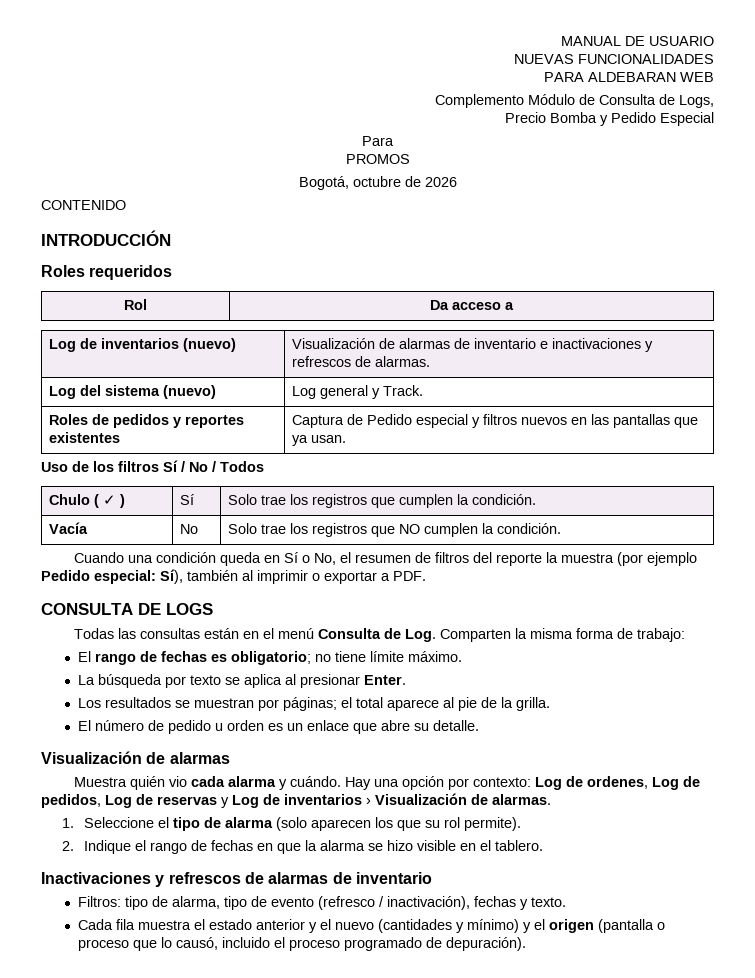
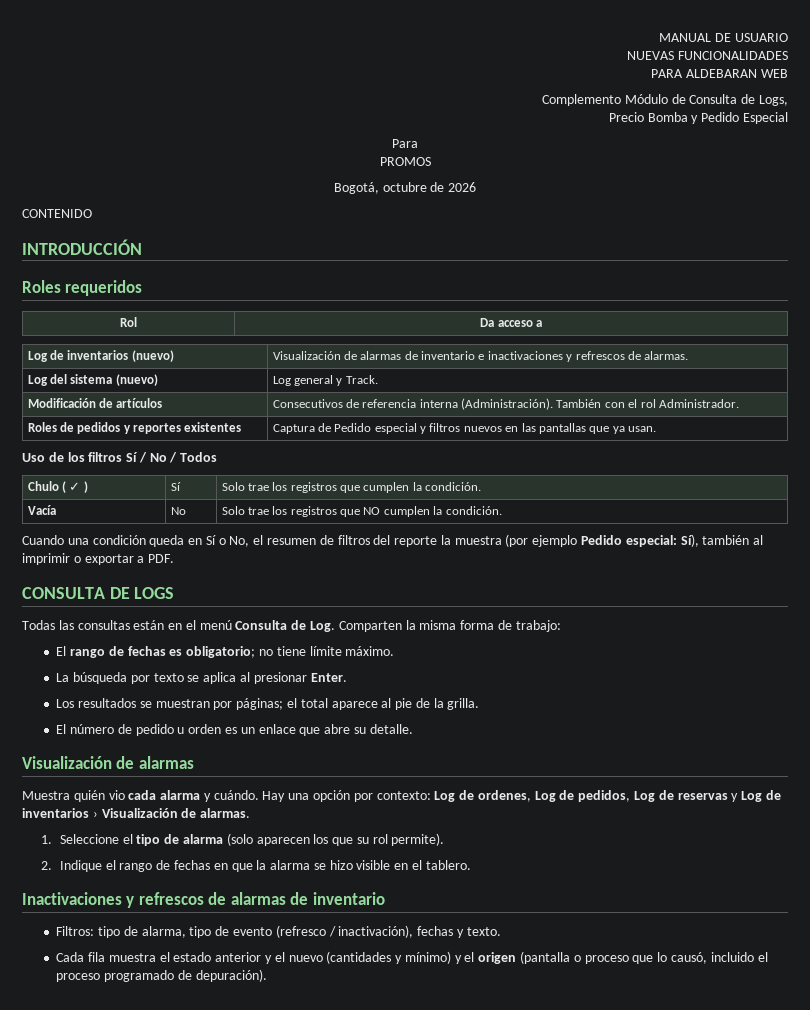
(423, 390) none -> [27,398,163,408] [272,398,739,410] // Modificación de artículos | Consecutivos de referencia interna (Administración). También con el rol Administrador.

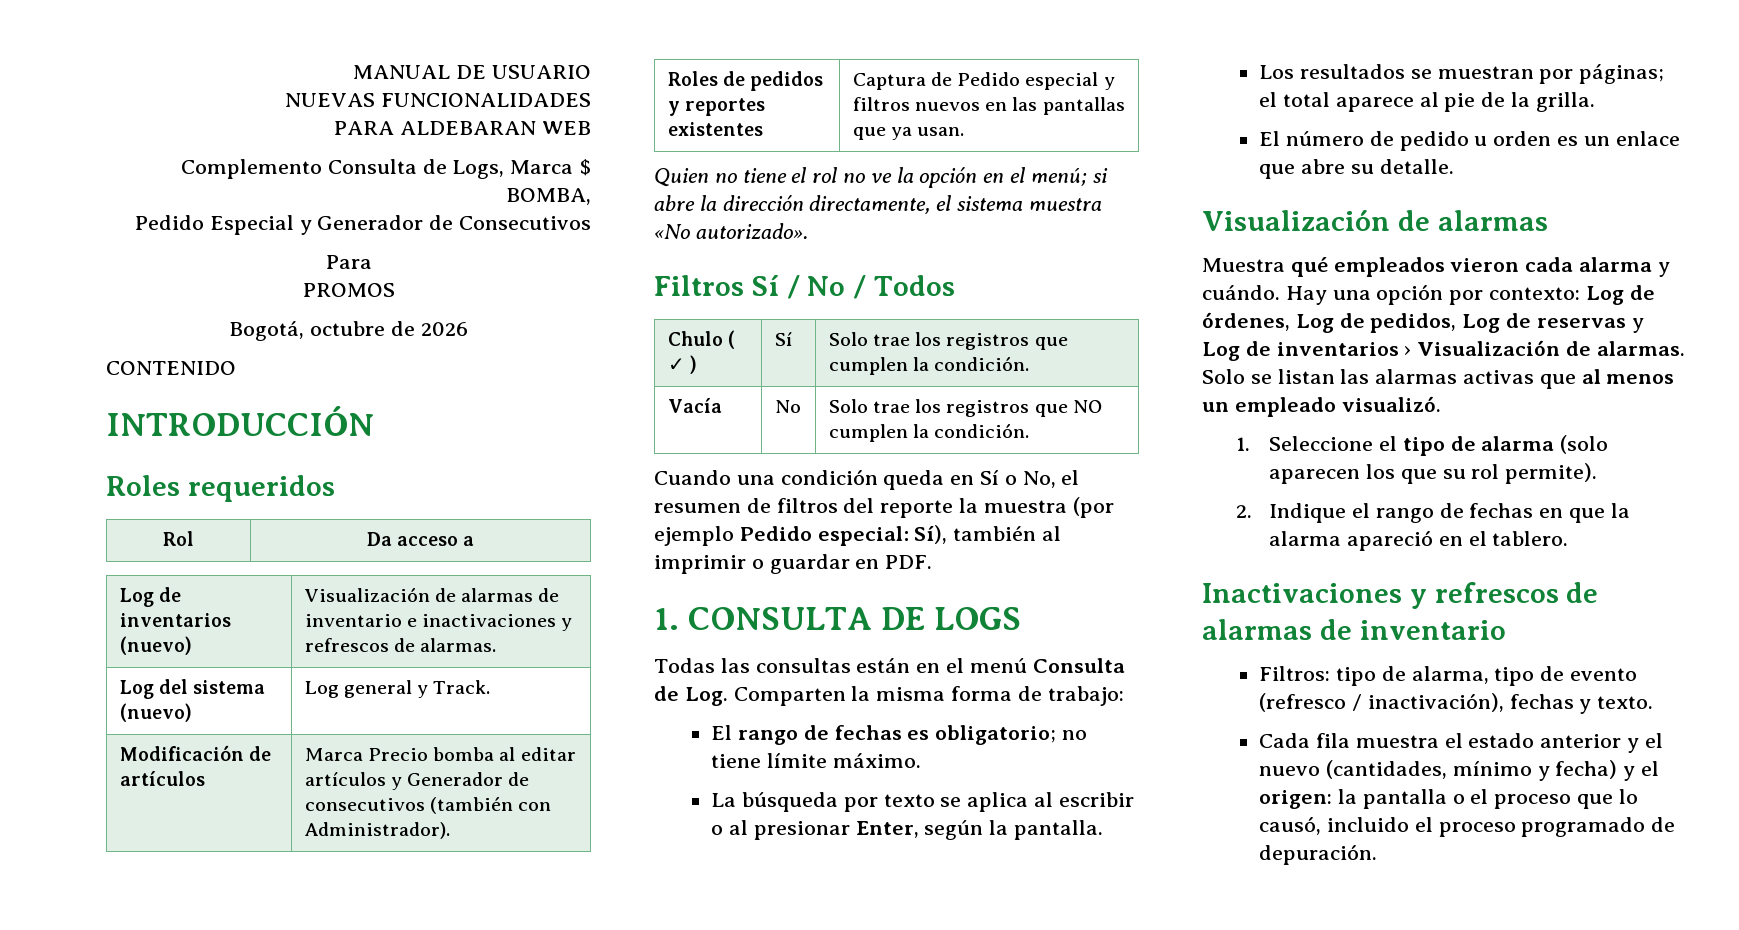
[624,94,686,104] Módulo de -> (322, 169) none
[608,112,699,124] // Precio Bomba y -> [510,159,591,176] [506,188,591,205] Marca $ BOMBA, //
(788, 118) none -> [299,215,591,235] y Generador de Consecutivos
[272,398,739,410] Consecutivos de referencia interna (Administración). También con el rol Administrador. -> [304,747,576,761] [304,772,530,790] [304,797,552,814] [304,822,450,839] Marca Precio bomba al editar artículos y Generador de consecutivos (también con Administrador).
[22,452,123,462] Uso de los filtros -> [654,167,1108,188] [654,195,1102,214] [654,223,808,239] [654,275,744,296] Quien no tiene el rol no ve la opción en el menú; si abre la dirección directamente, el sistema muestra «No autorizado». // Filtros
[84,554,145,565] exportar a -> [769,554,880,574] guardar en
(175, 558) none -> [654,608,679,630] 1.
[253,672,347,684] presionar Enter. -> [1058,792,1134,807] [711,820,1104,840] escribir o al presionar Enter, según la pantalla.
[73,790,125,802] quién vio -> [1290,257,1520,277] qué empleados vieron
[477,790,531,802] ordenes, -> [1202,312,1290,331] órdenes,
(251, 813) none -> [1202,369,1675,389] [1202,396,1441,417] Solo se listan las alarmas activas que al menos un empleado visualizó.
[313,860,391,870] se hizo visible -> [1346,530,1433,551] apareció
[326,951,581,964] (cantidades y mínimo) y el origen (pantalla o -> [1326,760,1660,781] [1259,789,1489,809] (cantidades, mínimo y fecha) y el origen: la pantalla o el
[195,969,267,982] depuración). -> [1259,844,1378,865] depuración.

